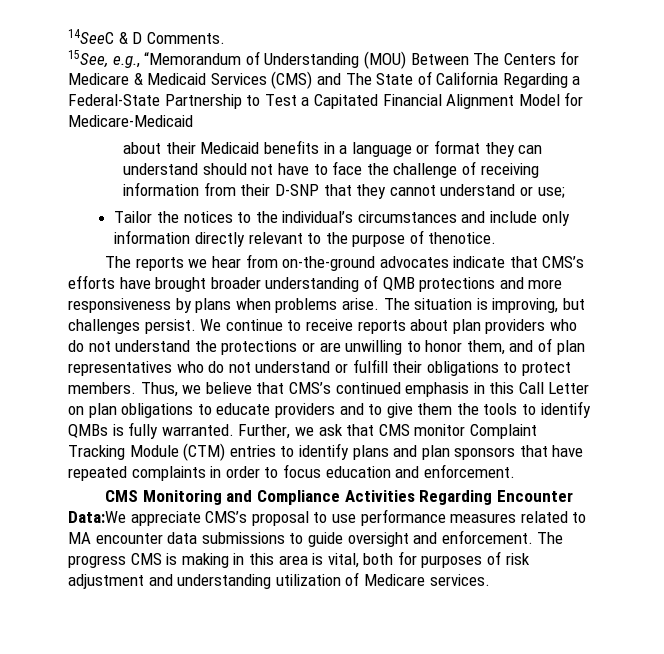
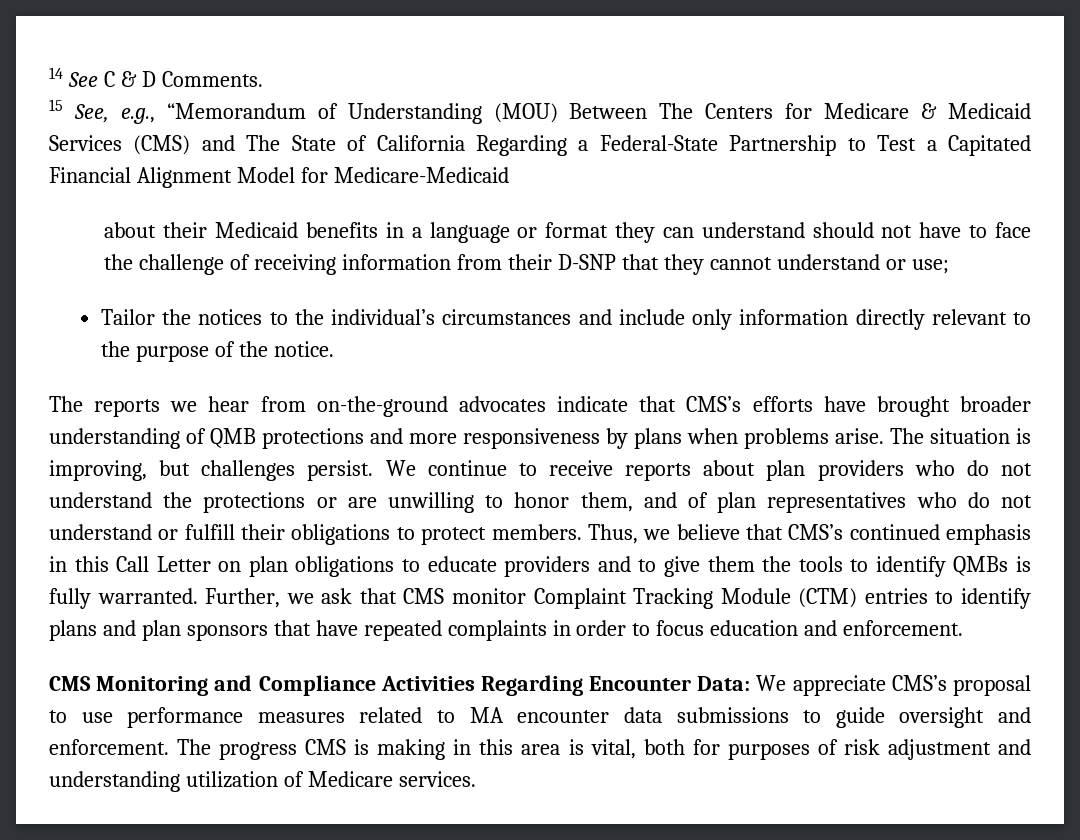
[68,29,114,44] 14SeeC -> [49,67,115,87] 14 See C
[68,50,108,68] 15See, -> [49,99,109,123] 15 See,
[428,232,497,244] thenotice. -> [238,341,334,357] the notice.
[68,511,126,523] Data:We -> [697,675,787,691] Data: We

